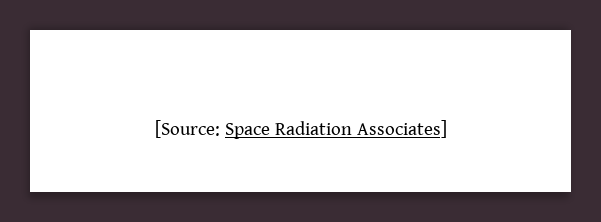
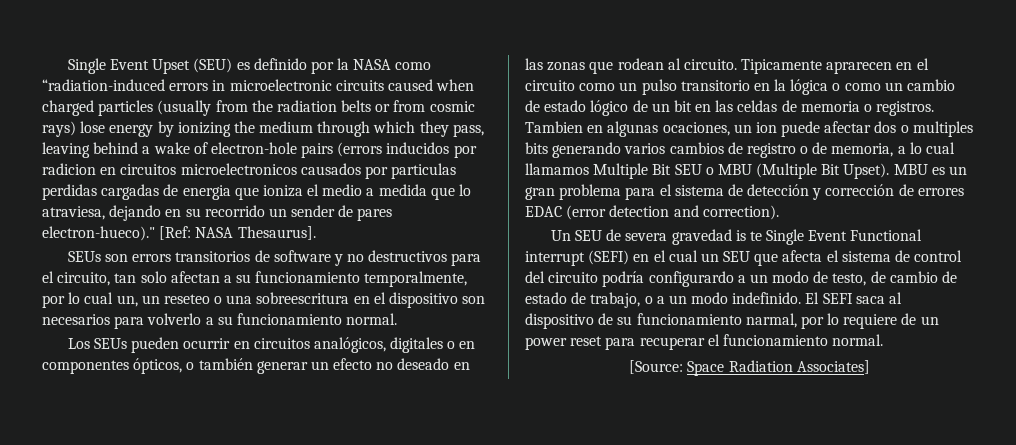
(154, 129) none -> [67,58,432,74] [42,79,475,91] [42,100,475,116] [42,121,484,137] [42,142,477,158] [42,163,457,179] [42,184,472,200] [42,205,393,221] [42,226,316,241] [67,250,482,266] [42,271,468,287] [42,292,486,308] [42,313,398,329] [67,337,476,353] [42,358,470,374] [525,58,929,74] [525,79,956,95] [525,100,935,116] [525,121,973,137] [525,142,956,158] [525,163,968,179] [525,184,964,200] [525,205,779,220] [550,229,923,245] [525,250,963,266] [525,271,958,287] [525,292,903,308] [525,313,939,329] [525,334,884,350] Single Event Upset (SEU) es definido por la NASA como “radiation-induced errors in microelectronic circuits caused when charged particles (usually from the radiation belts or from cosmic rays) lose energy by ionizing the medium through which they pass, leaving behind a wake of electron-hole pairs (errors inducidos por radicion en circuitos microelectronicos causados por particulas perdidas cargadas de energia que ioniza el medio a medida que lo atraviesa, dejando en su recorrido un sender de pares electron-hueco)." [Ref: NASA Thesaurus]. // SEUs son errors transitorios de software y no destructivos para el circuito, tan solo afectan a su funcionamiento temporalmente, por lo cual un, un reseteo o una sobreescritura en el dispositivo son necesarios para volverlo a su funcionamiento normal. // Los SEUs pueden ocurrir en circuitos analógicos, digitales o en componentes ópticos, o también generar un efecto no deseado en las zonas que rodean al circuito. Tipicamente aprarecen en el circuito como un pulso transitorio en la lógica o como un cambio de estado lógico de un bit en las celdas de memoria o registros. Tambien en algunas ocaciones, un ion puede afectar dos o multiples bits generando varios cambios de registro o de memoria, a lo cual llamamos Multiple Bit SEU o MBU (Multiple Bit Upset). MBU es un gran problema para el sistema de detección y corrección de errores EDAC (error detection and correction). // Un SEU de severa gravedad is te Single Event Functional interrupt (SEFI) en el cual un SEU que afecta el sistema de control del circuito podría configurardo a un modo de testo, de cambio de estado de trabajo, o a un modo indefinido. El SEFI saca al dispositivo de su funcionamiento narmal, por lo requiere de un power reset para recuperar el funcionamiento normal. //

